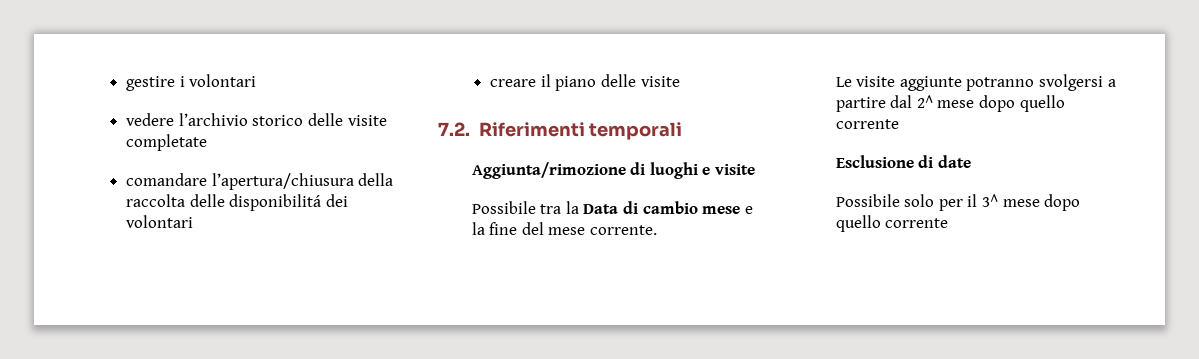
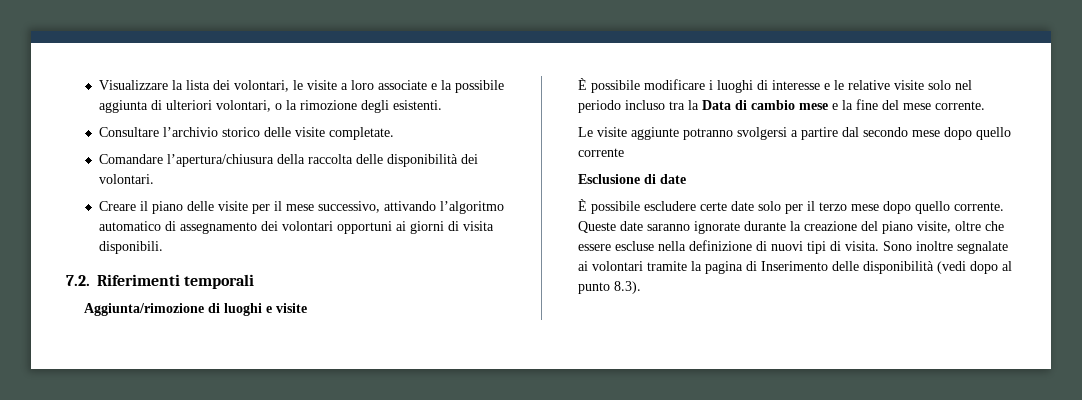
[126,74,257,91] [126,113,175,126] gestire i volontari // vedere -> [99,80,505,93] [99,100,443,113] [99,127,160,137] Visualizzare la lista dei volontari, le visite a loro associate e la possibile aggiunta di ulteriori volontari, o la rimozione degli esistenti. // Consultare
[126,134,208,151] [126,173,208,186] completate // comandare -> [329,127,395,140] [99,154,164,164] completate. // Comandare
[229,194,349,211] [126,215,194,228] [490,79,537,87] disponibilitá dei volontari // creare -> [387,154,479,167] [99,174,155,184] [99,201,137,211] disponibilità dei volontari. // Creare
(680, 81) none -> [252,201,505,214] [99,221,495,234] [99,241,164,254] per il mese successivo, attivando l’algoritmo automatico di assegnamento dei volontari opportuni ai giorni di visita disponibili.
[471,201,536,214] Possibile -> [577,78,972,93] [577,100,665,113] È possibile modificare i luoghi di interesse e le relative visite solo nel periodo incluso
[916,95,933,108] 2^ -> [862,127,908,137] secondo
[835,194,900,207] Possibile -> [577,199,754,214] È possibile escludere certe date
[981,194,1081,211] [835,215,949,232] 3^ mese dopo quello corrente -> [818,201,1004,214] [577,221,1004,234] [577,240,1008,254] [577,261,1012,274] [577,281,641,294] terzo mese dopo quello corrente. Queste date saranno ignorate durante la creazione del piano visite, oltre che essere escluse nella definizione di nuovi tipi di visita. Sono inoltre segnalate ai volontari tramite la pagina di Inserimento delle disponibilità (vedi dopo al punto 8.3).

